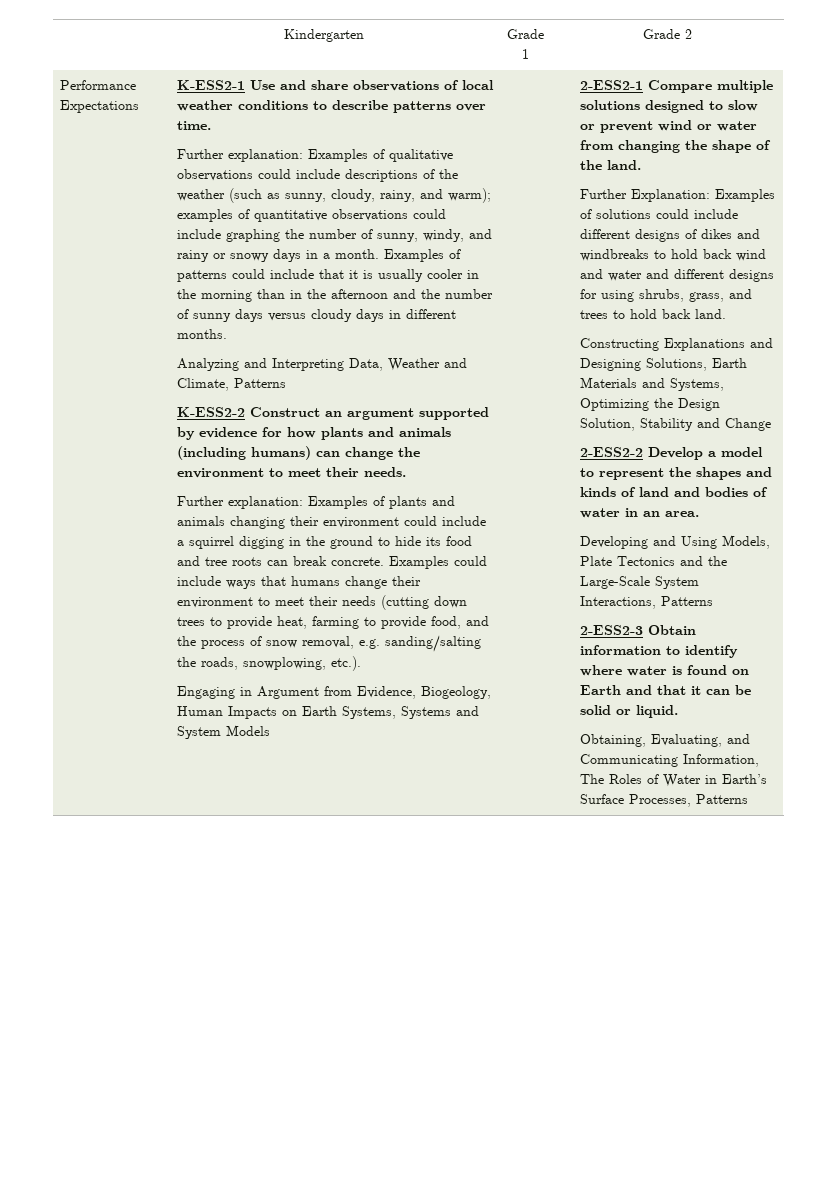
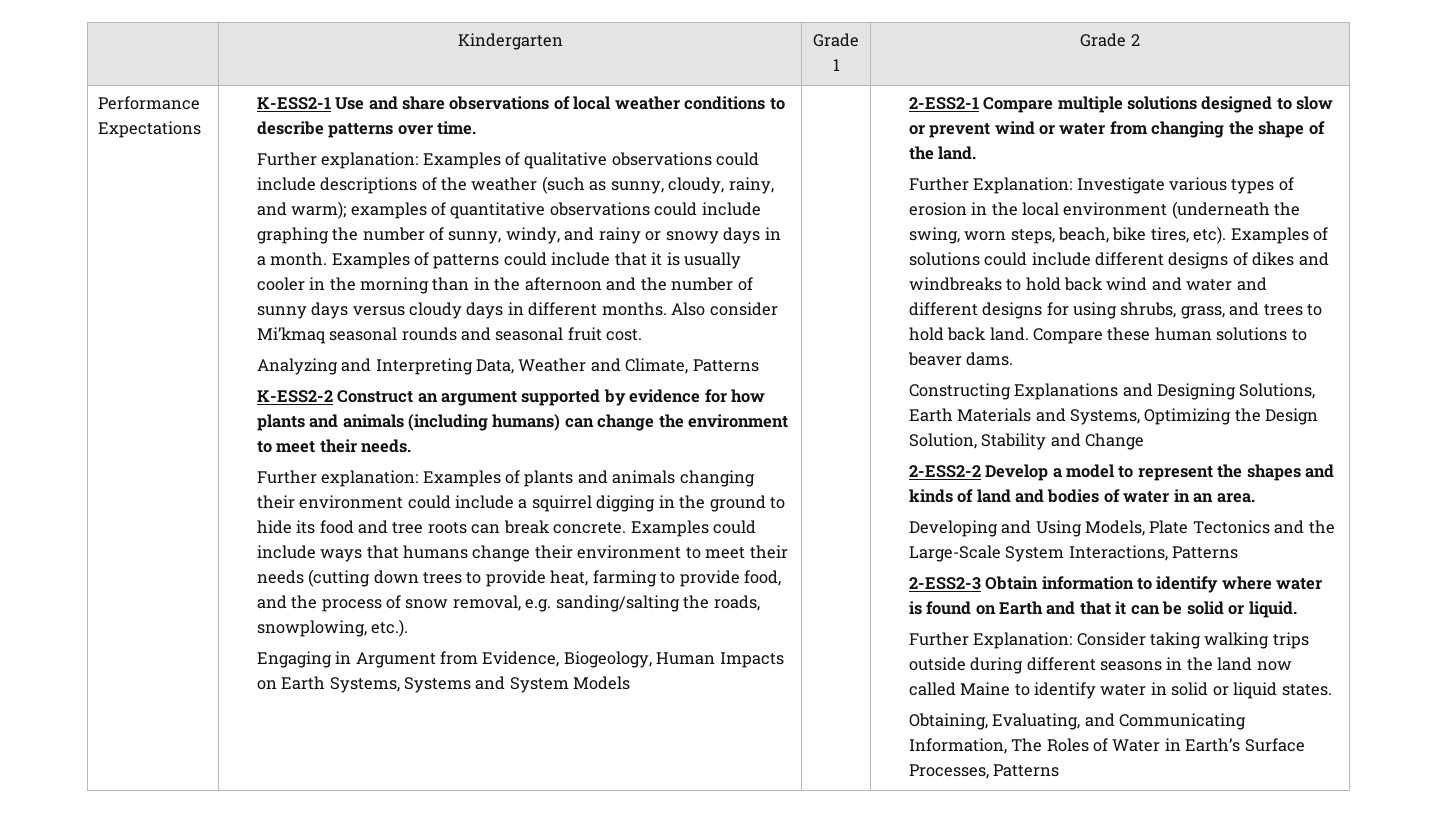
(227, 334) none -> [671,302,778,316] [256,327,643,344] Also consider Mi’kmaq seasonal rounds and seasonal fruit cost.
(710, 195) none -> [1076,177,1294,194] [908,201,1301,219] [908,226,1227,244] Investigate various types of erosion in the local environment (underneath the swing, worn steps, beach, bike tires, etc).
(726, 314) none -> [1032,327,1307,344] [907,352,1014,366] Compare these human solutions to beaver dams.
(678, 711) none -> [908,632,1309,649] [908,657,1292,674] [908,682,1332,699] // Further Explanation: Consider taking walking trips outside during different seasons in the land now called Maine to identify water in solid or liquid states.

